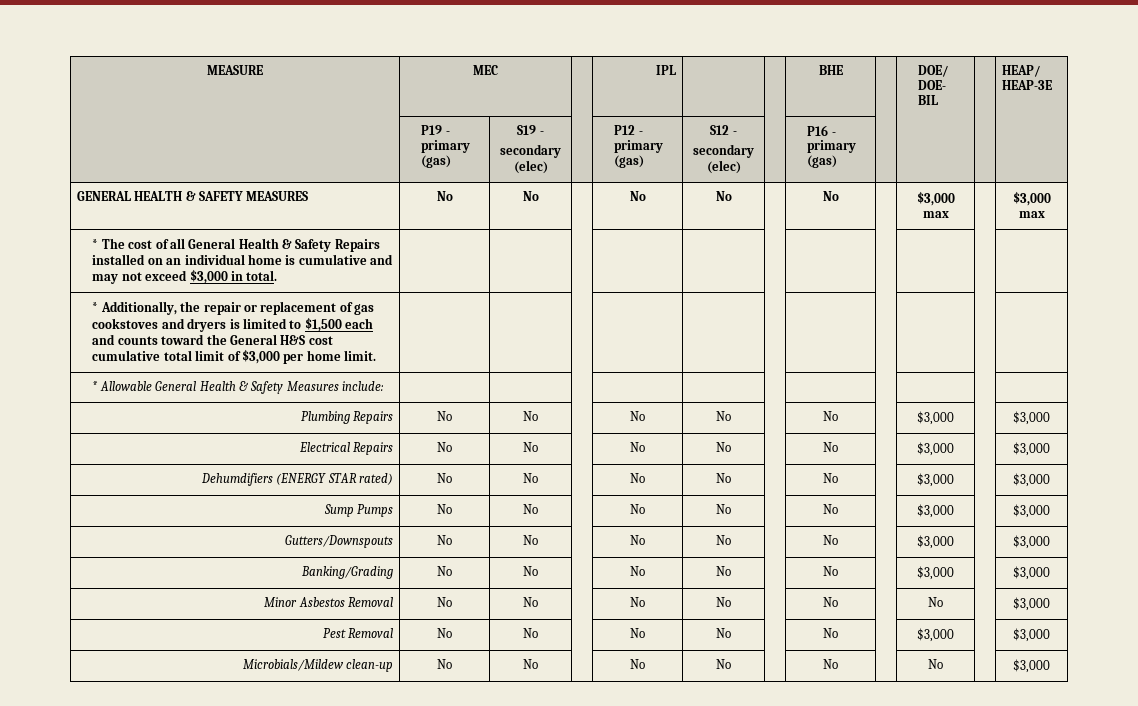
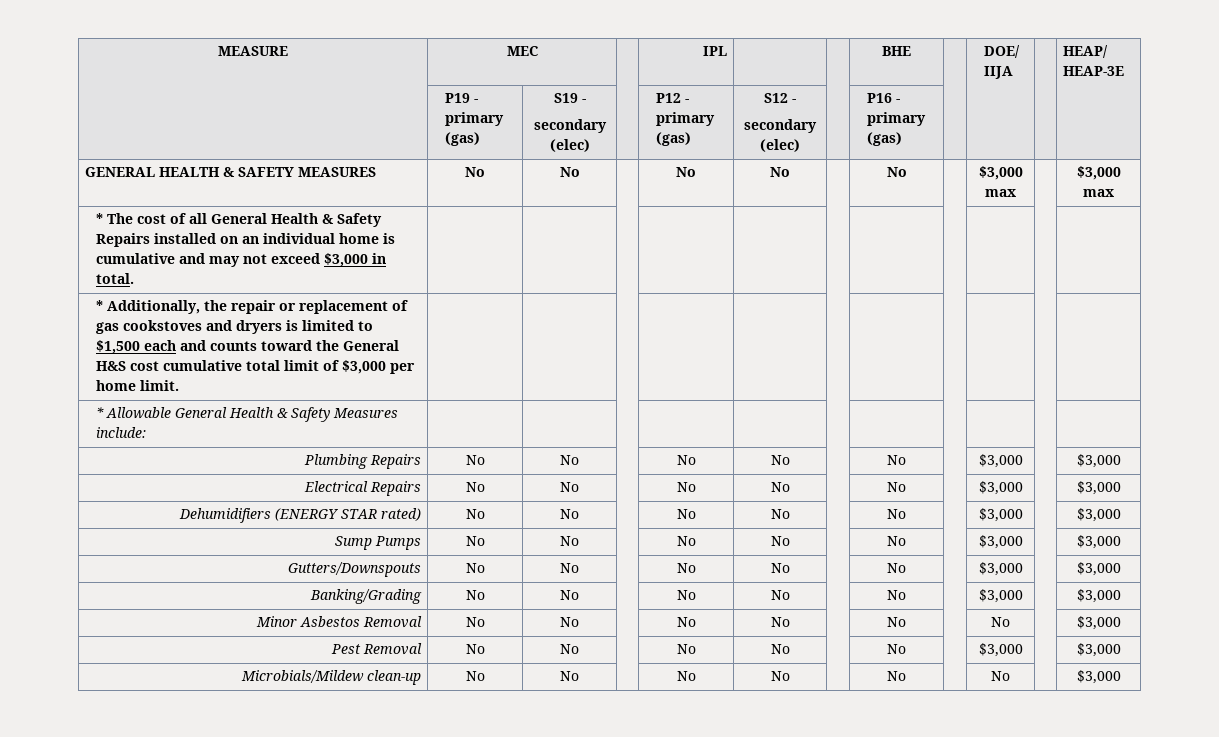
[918,80,947,90] [918,95,939,105] DOE- BIL -> [983,66,1013,79] IIJA
[200,473,273,486] Dehumdifiers -> [178,508,271,523] Dehumidifiers

